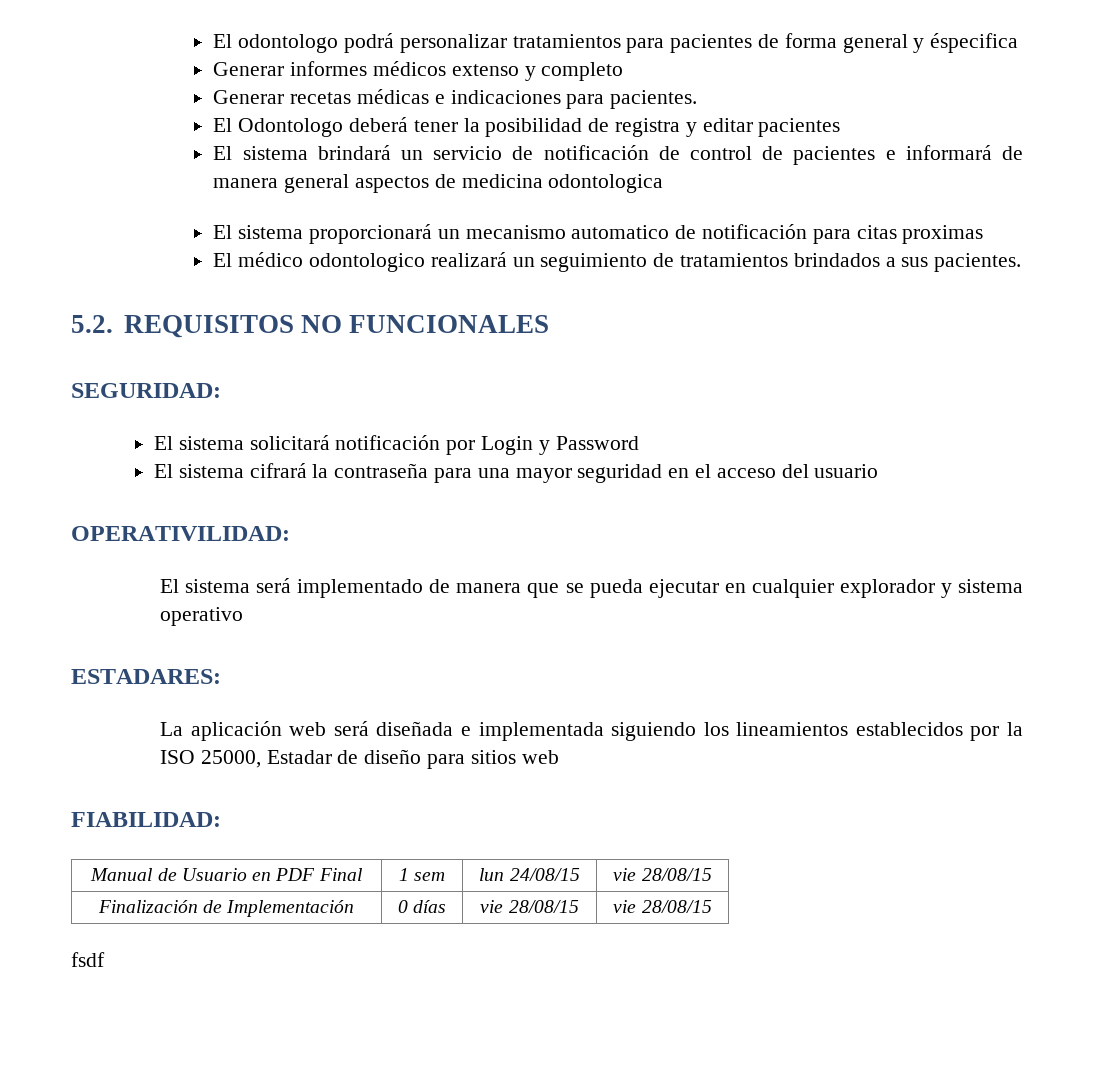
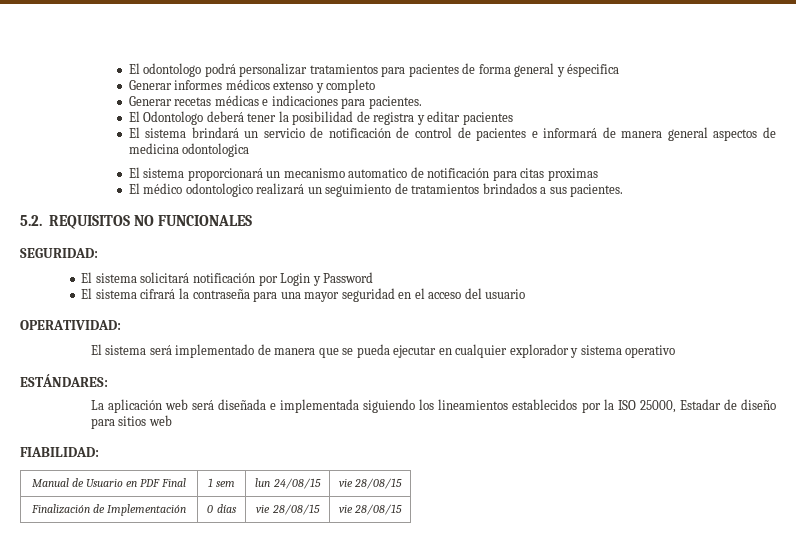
[71,526,290,541] OPERATIVILIDAD: -> [20,320,121,330] OPERATIVIDAD:
[71,669,221,684] ESTADARES: -> [20,374,108,387] ESTÁNDARES:
[71,952,105,967] // fsdf -> (403, 509) none

